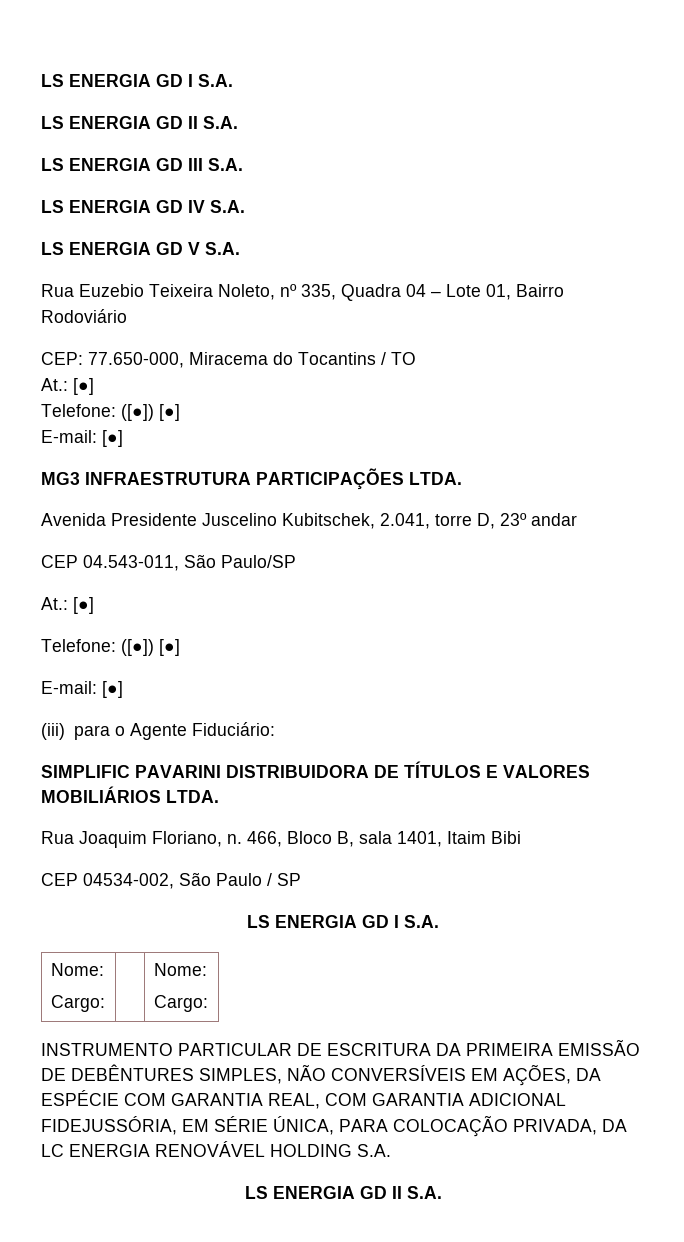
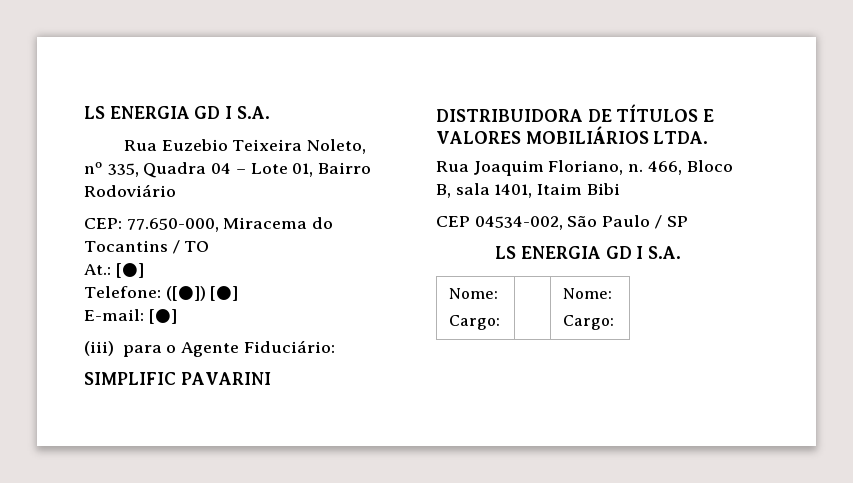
[41,74,233,87] [41,116,238,129] [41,158,243,171] [41,200,245,213] [41,242,240,255] LS ENERGIA GD I S.A. // LS ENERGIA GD II S.A. // LS ENERGIA GD III S.A. // LS ENERGIA GD IV S.A. // LS ENERGIA GD V S.A. -> [84,106,270,119] LS ENERGIA GD I S.A.
[41,468,462,490] [41,513,577,529] [41,554,296,571] [41,597,94,614] [41,639,180,656] [41,681,123,698] // MG3 INFRAESTRUTURA PARTICIPAÇÕES LTDA. // Avenida Presidente Juscelino Kubitschek, 2.041, torre D, 23º andar // CEP 04.543-011, São Paulo/SP // At.: [●] // Telefone: ([●]) [●] // E-mail: [●] -> (177, 316) none
[41,1039,640,1056] [41,1064,601,1086] [41,1090,566,1109] [41,1115,627,1137] [41,1141,391,1157] [244,1186,442,1199] // INSTRUMENTO PARTICULAR DE ESCRITURA DA PRIMEIRA EMISSÃO DE DEBÊNTURES SIMPLES, NÃO CONVERSÍVEIS EM AÇÕES, DA ESPÉCIE COM GARANTIA REAL, COM GARANTIA ADICIONAL FIDEJUSSÓRIA, EM SÉRIE ÚNICA, PARA COLOCAÇÃO PRIVADA, DA LC ENERGIA RENOVÁVEL HOLDING S.A. // LS ENERGIA GD II S.A. -> (615, 322) none

